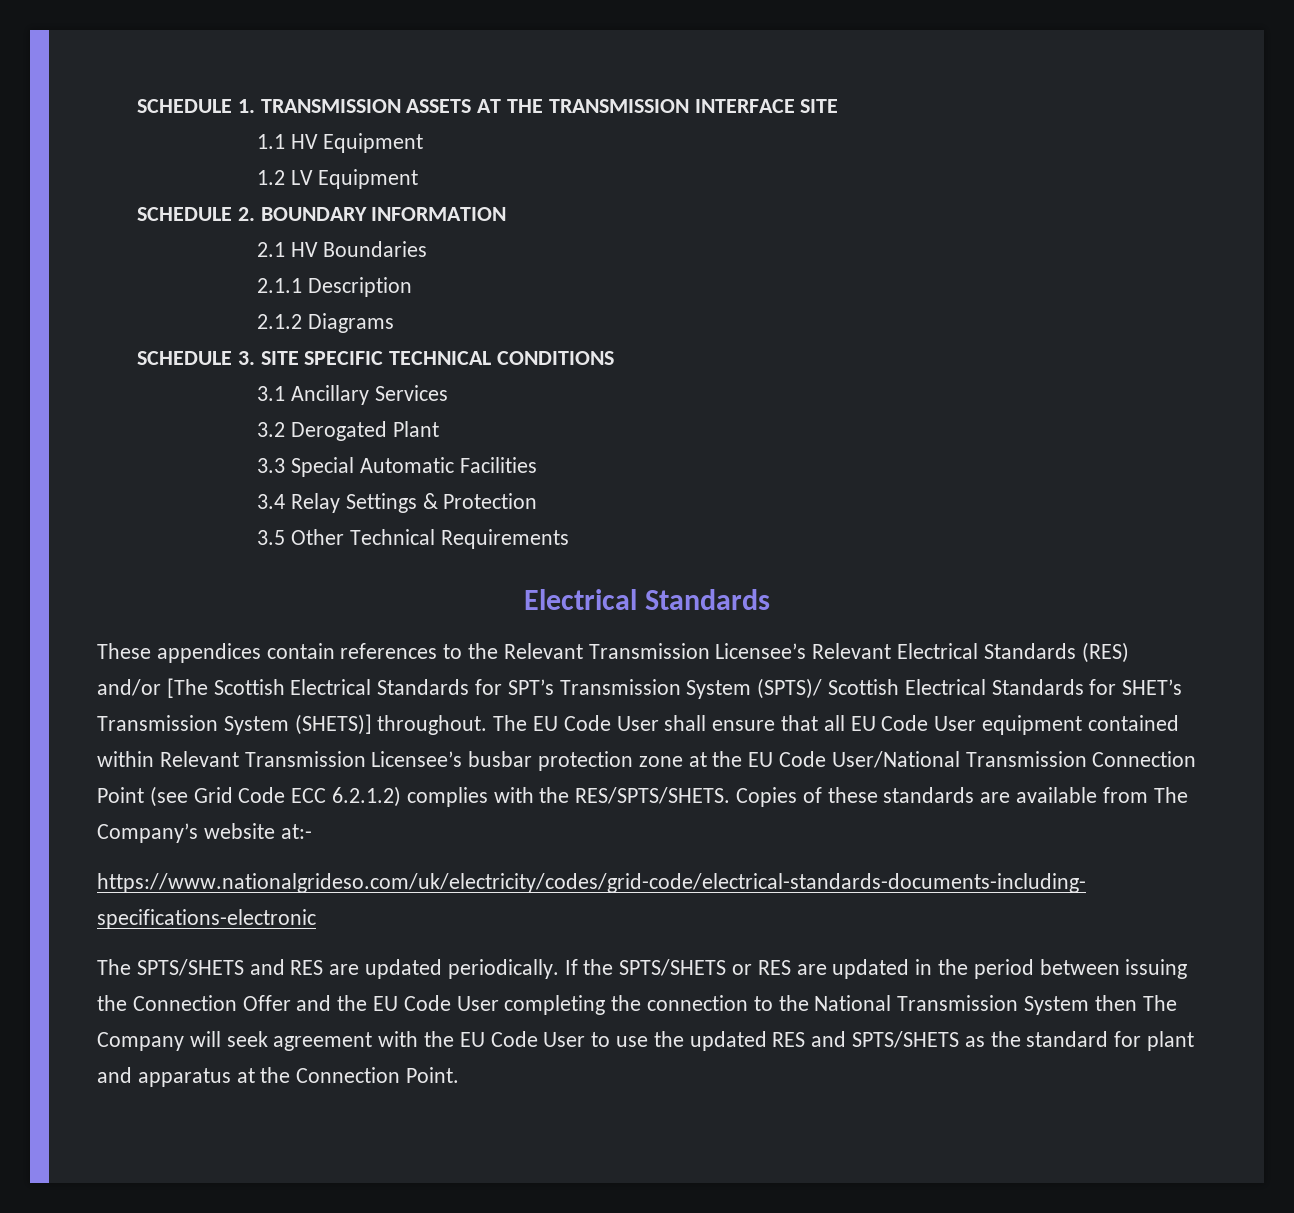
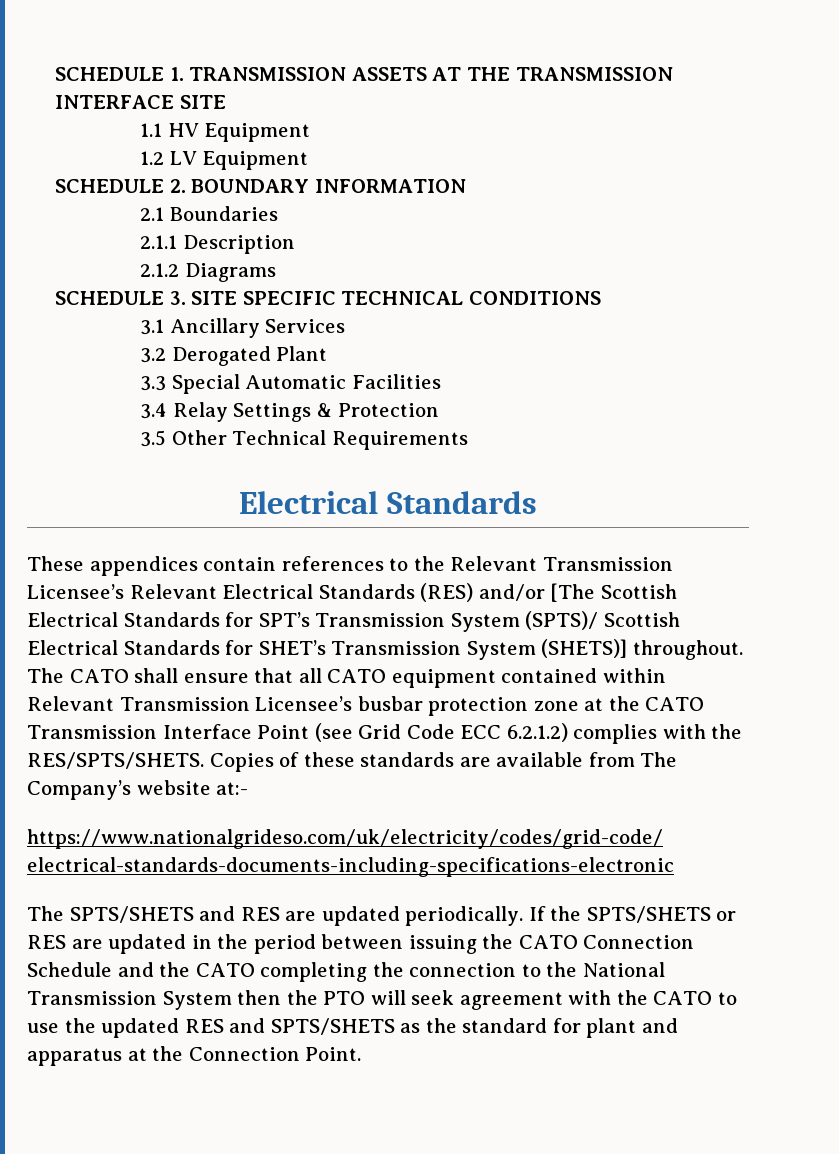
[290,242,318,257] HV -> (165, 214) none
[533,715,659,731] EU Code User -> [69,669,129,683] CATO
[850,715,977,731] EU Code User -> [327,669,387,683] CATO
[748,751,1197,768] EU Code User/National Transmission Connection -> [645,697,705,711] [27,724,252,739] CATO Transmission Interface
[132,995,499,1011] Connection Offer and the EU Code User -> [518,935,695,949] [27,962,255,977] CATO Connection Schedule and the CATO
[1142,995,1177,1011] [97,1032,184,1051] The Company -> [286,990,366,1005] the PTO
[459,1031,586,1047] EU Code User -> [653,991,713,1005] CATO

